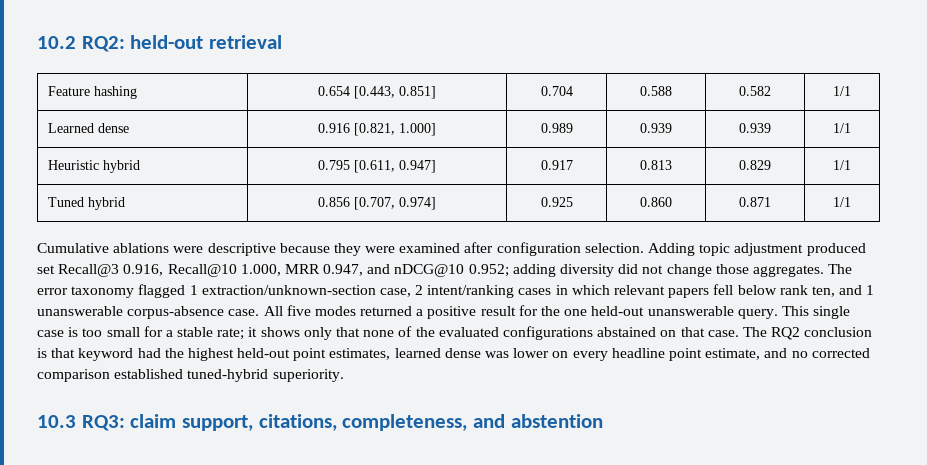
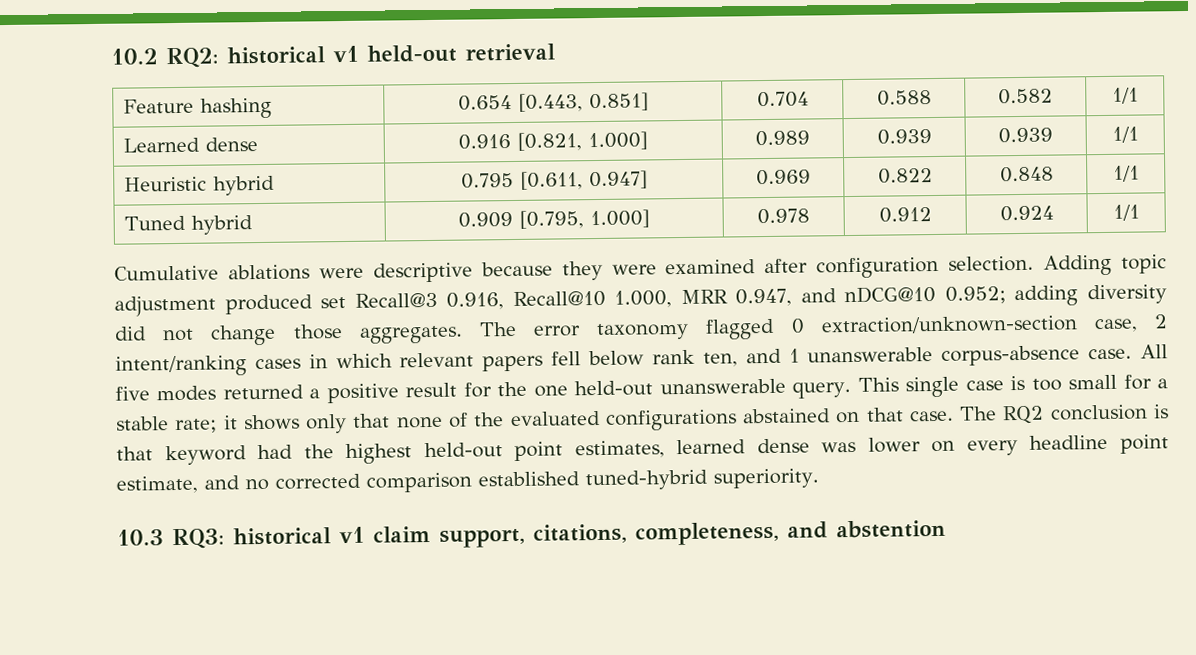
(125, 44) none -> [227,45,359,65] historical v1
[540,160,573,170] [640,160,672,170] [739,160,771,170] 0.917 | 0.813 | 0.829 -> [756,169,811,186] [877,168,933,184] [999,166,1054,183] 0.969 | 0.822 | 0.848
[318,197,436,210] [540,197,573,207] [640,197,672,207] [739,197,771,207] 0.856 [0.707, 0.974] | 0.925 | 0.860 | 0.871 -> [458,209,650,229] [757,208,810,225] [878,207,932,223] [999,205,1054,222] 0.909 [0.795, 1.000] | 0.978 | 0.912 | 0.924
[189,285,198,295] 1 -> [790,318,805,334] 0
(125, 423) none -> [233,526,365,546] historical v1

